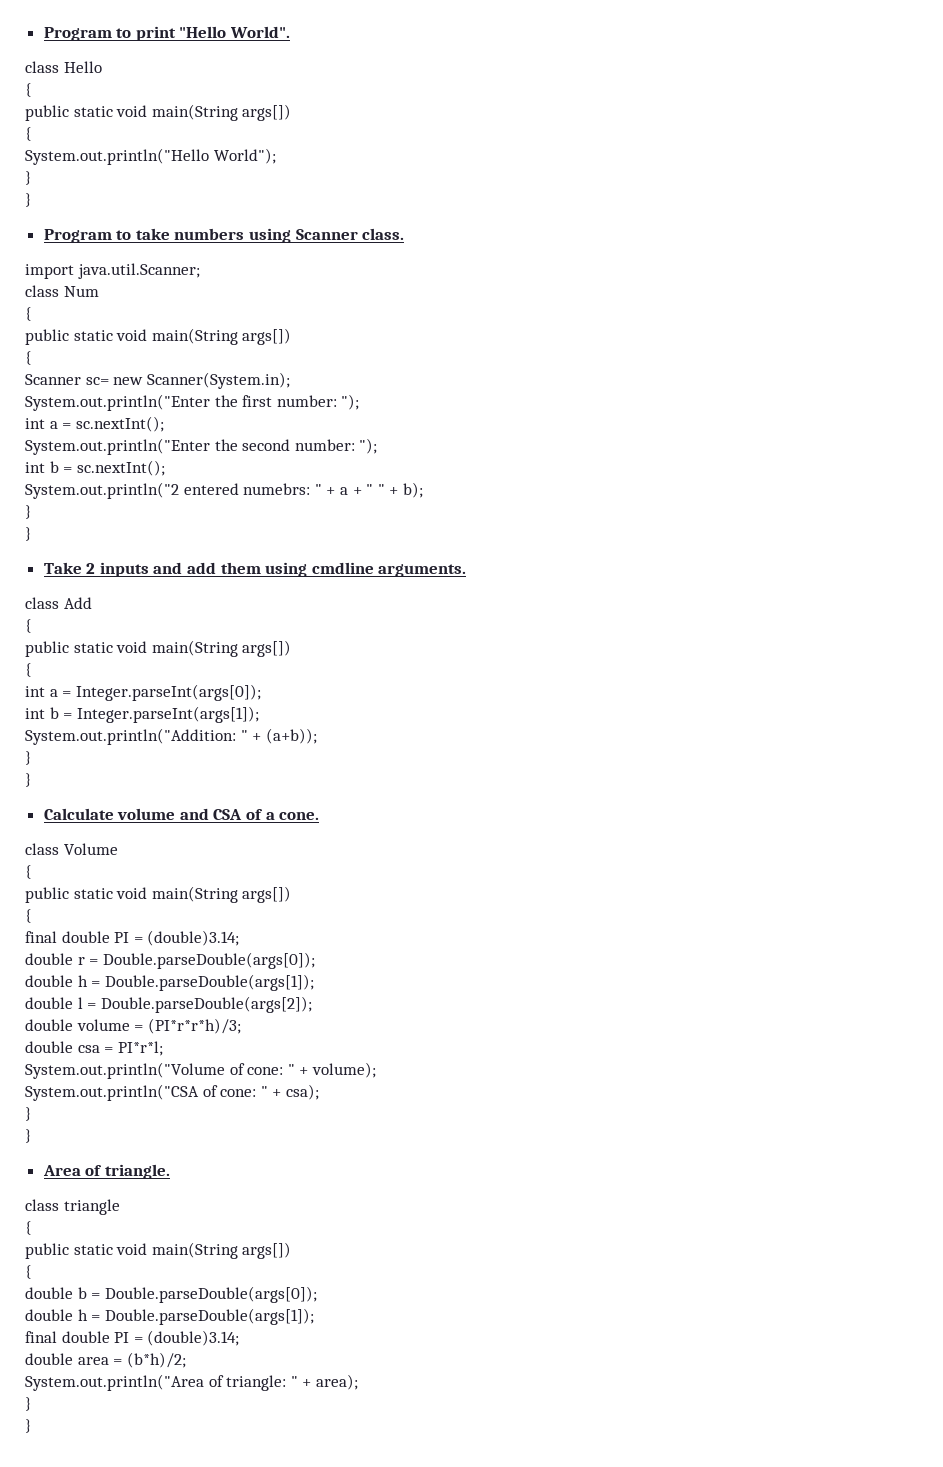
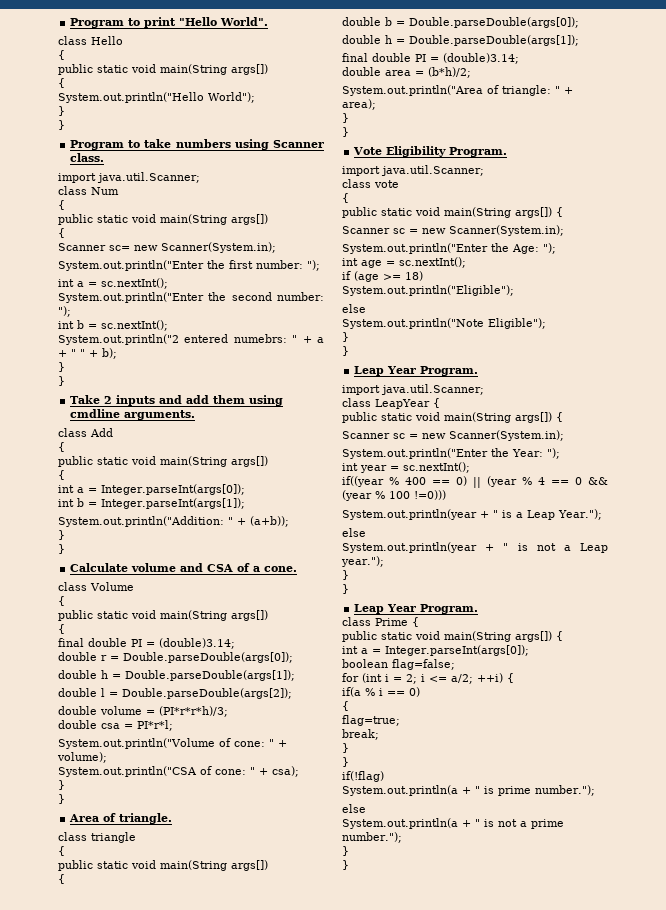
(32, 1426) none -> [353,146,508,157] [342,165,484,176] [342,179,399,188] [342,193,349,203] [342,207,563,218] [342,225,564,236] [342,243,556,254] [342,257,466,268] [342,271,423,282] [342,285,514,296] [342,304,366,313] [342,318,546,329] [342,332,349,342] [342,346,349,356] [354,366,479,376] [342,384,484,395] [342,398,440,409] [342,412,563,423] [342,430,564,441] [342,448,560,459] [342,462,470,473] [342,476,608,488] [342,490,446,501] [342,509,602,520] [342,528,366,537] [342,542,608,553] [341,556,384,567] [342,570,349,580] [342,584,349,594] [354,604,479,614] [342,617,419,627] [342,631,563,642] [342,645,529,656] [342,659,455,670] [342,673,514,684] [342,687,420,697] [342,701,349,711] [342,715,400,726] [342,729,379,740] [342,743,349,753] [342,757,349,767] [342,771,384,782] [342,785,595,796] [342,804,366,813] [342,818,564,829] [342,832,402,843] [342,846,349,856] [342,860,349,870] // Vote Eligibility Program. // import java.util.Scanner; // class vote // { // public static void main(String args[]) { // Scanner sc = new Scanner(System.in); // System.out.println("Enter the Age: "); // int age = sc.nextInt(); // if (age >= 18) // System.out.println("Eligible"); // else // System.out.println("Note Eligible"); // } // } // Leap Year Program. // import java.util.Scanner; // class LeapYear { // public static void main(String args[]) { // Scanner sc = new Scanner(System.in); // System.out.println("Enter the Year: "); // int year = sc.nextInt(); // if((year % 400 == 0) || (year % 4 == 0 && (year % 100 !=0))) // System.out.println(year + " is a Leap Year."); // else // System.out.println(year + " is not a Leap year."); // } // } // Leap Year Program. // class Prime { // public static void main(String args[]) { // int a = Integer.parseInt(args[0]); // boolean flag=false; // for (int i = 2; i <= a/2; ++i) { // if(a % i == 0) // { // flag=true; // break; // } // } // if(!flag) // System.out.println(a + " is prime number."); // else // System.out.println(a + " is not a prime number."); // } // }

